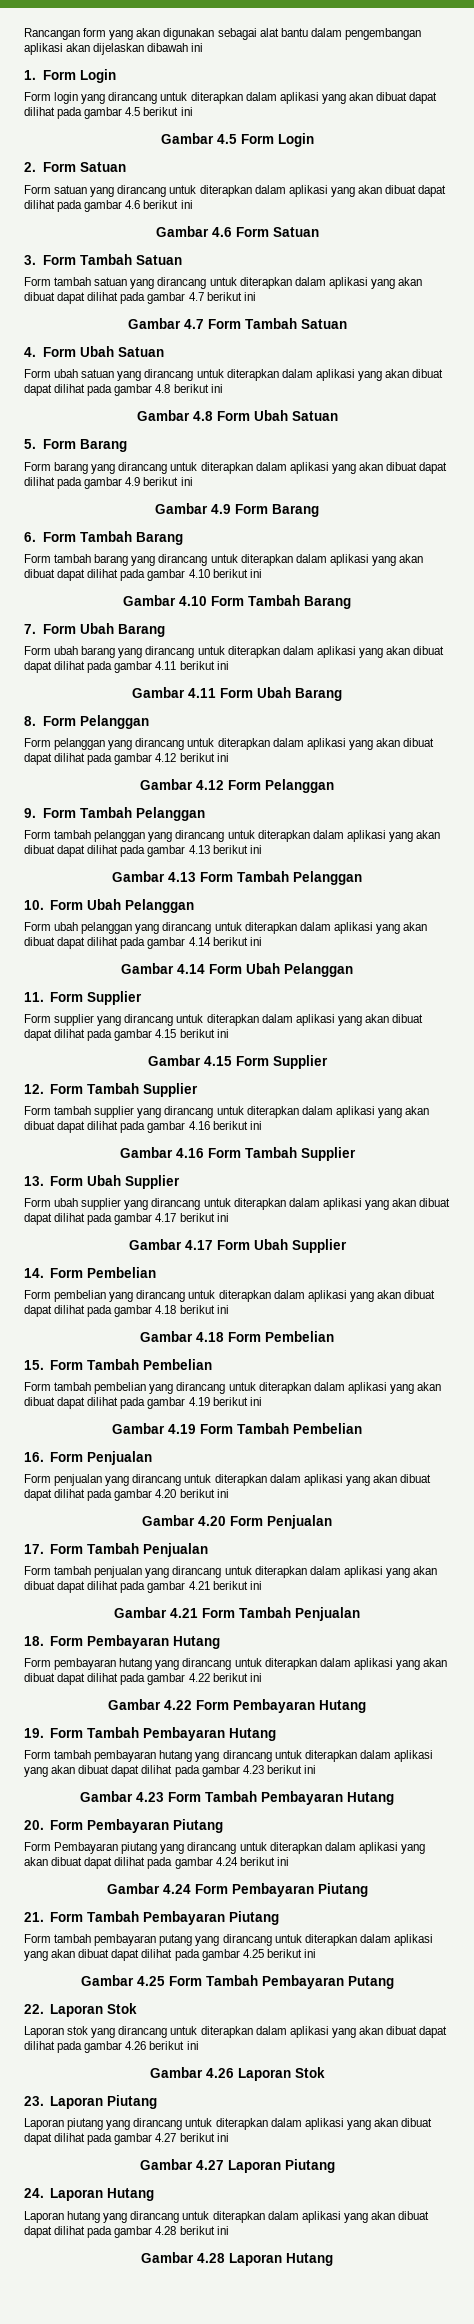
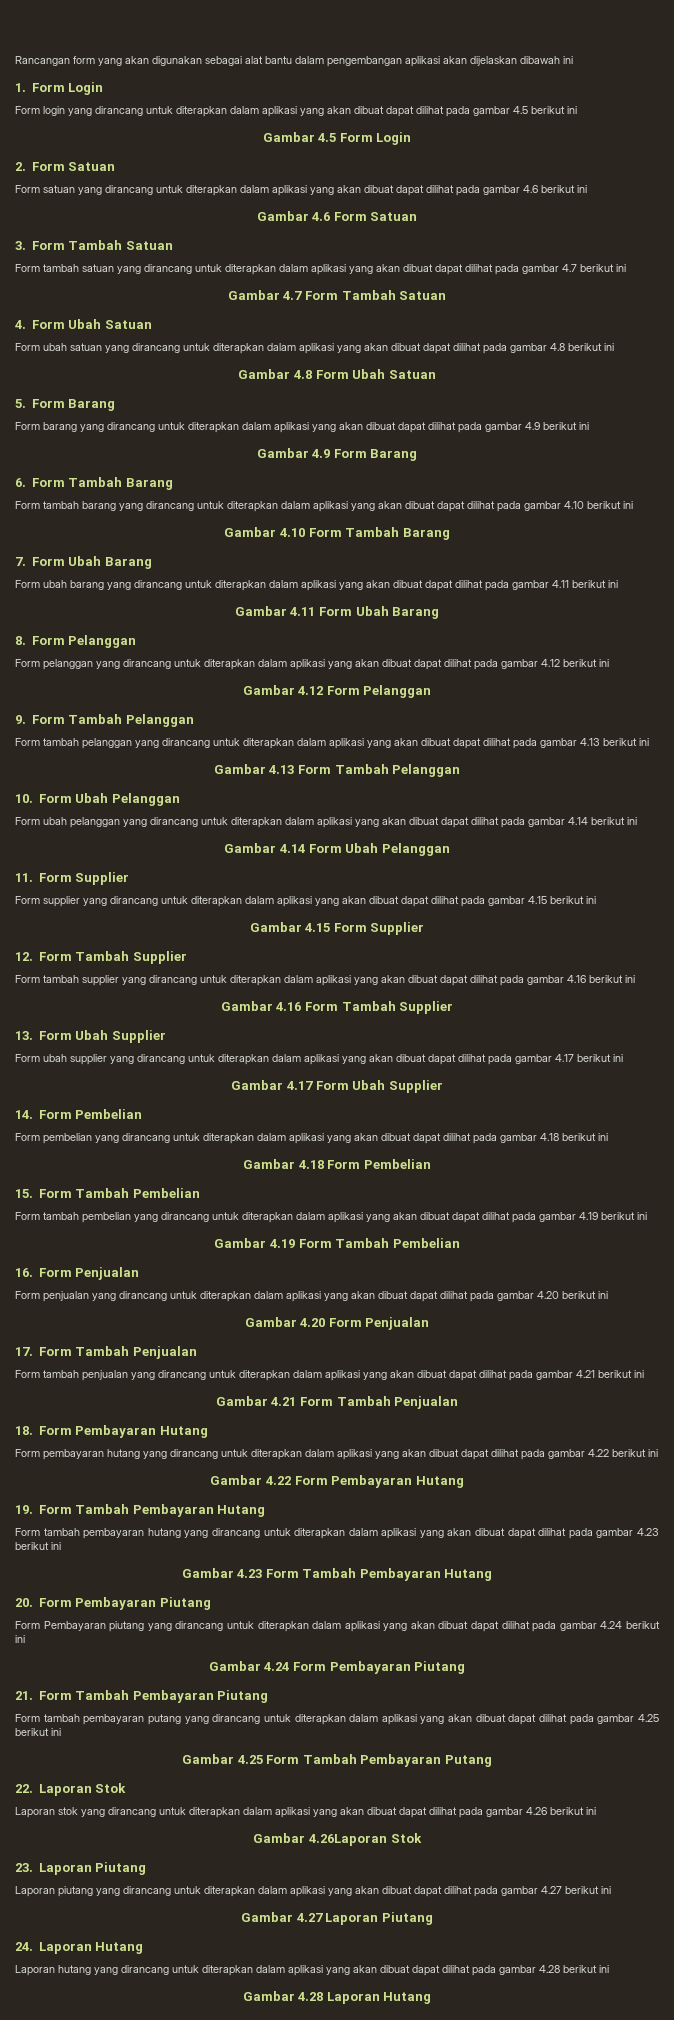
[205,2068,291,2081] 4.26 Laporan -> [309,1834,387,1846] 4.26Laporan

